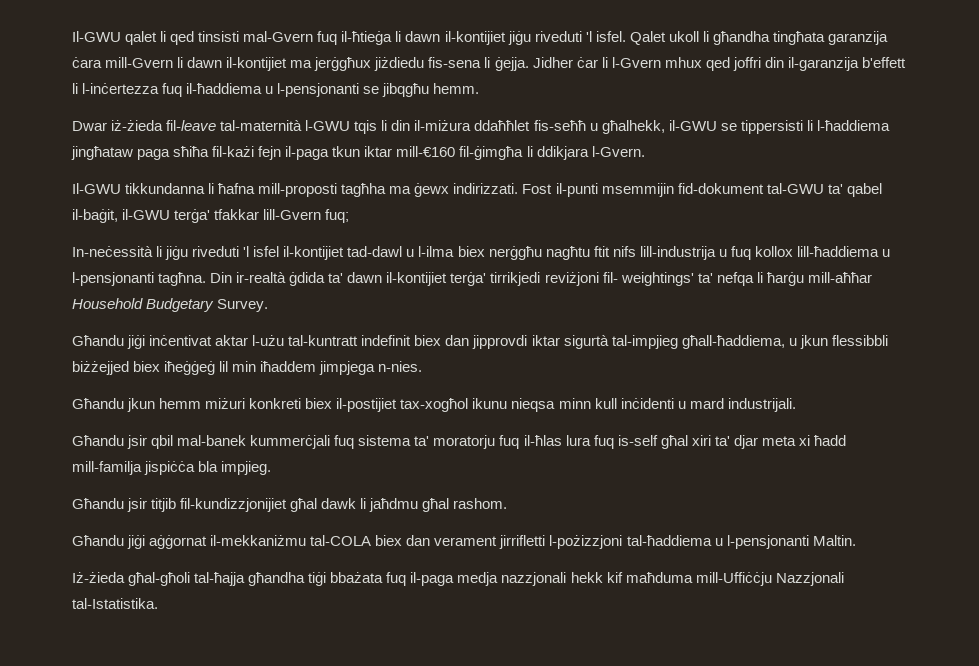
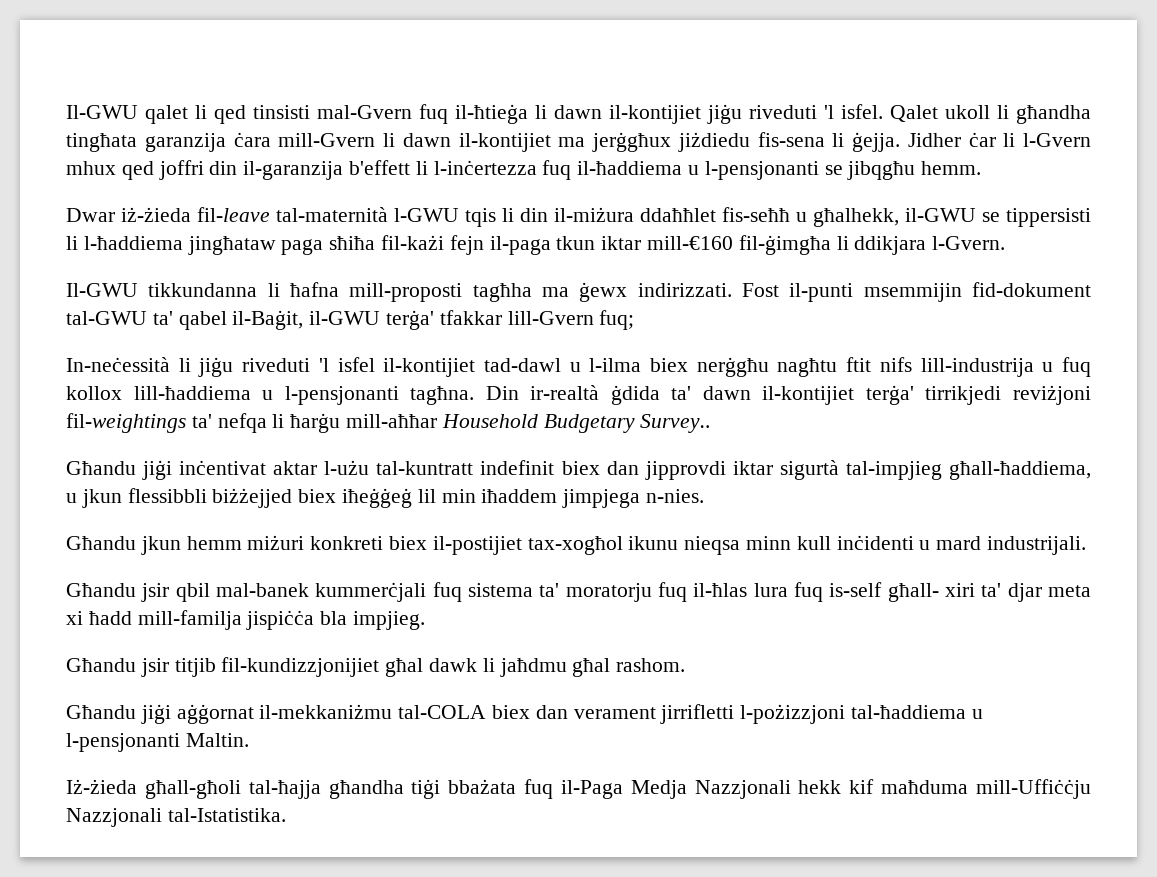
[72,209,118,223] il-baġit, -> [232,310,304,330] il-Baġit,
[602,272,694,286] fil- weightings' -> [66,413,186,433] fil-weightings
[217,299,269,312] Survey. -> [640,414,711,433] Survey..
[660,435,688,449] għal -> [887,583,939,602] għall-
[128,572,191,586] għal-għoli -> [144,780,241,799] għall-għoli
[410,572,567,586] il-paga medja nazzjonali -> [560,780,791,799] il-Paga Medja Nazzjonali

